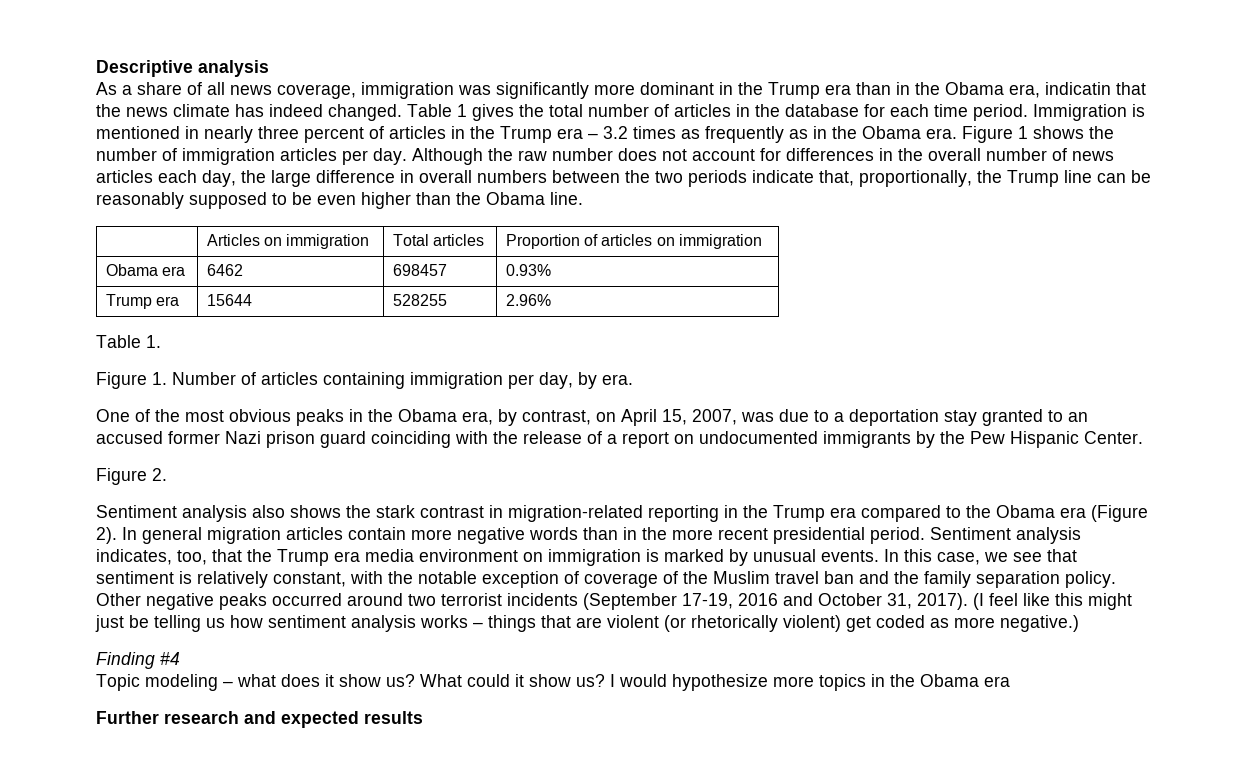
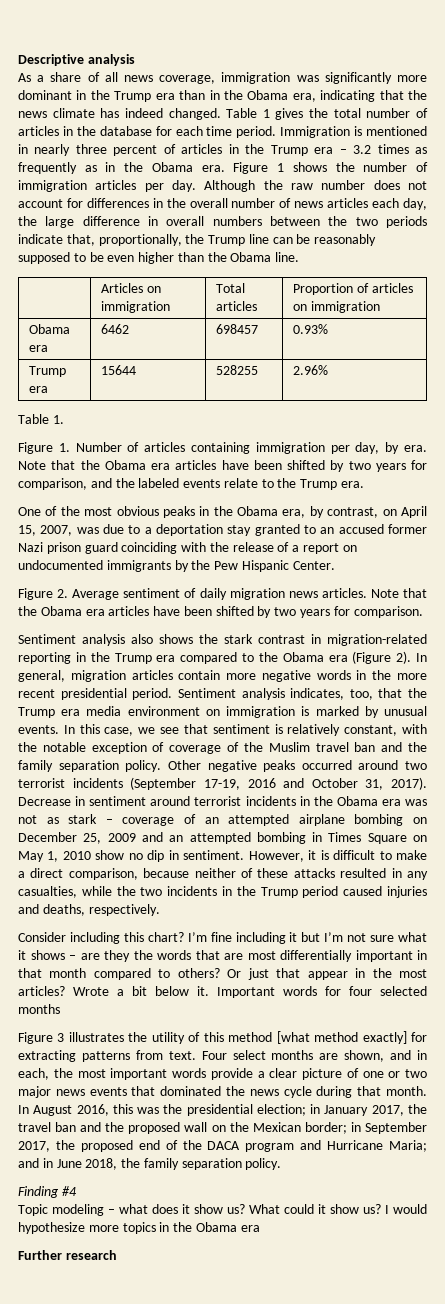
[1045,82,1111,95] indicatin -> [320,90,376,102] indicating
(633, 379) none -> [18,460,427,472] [18,478,365,490] Note that the Obama era articles have been shifted by two years for comparison, and the labeled events relate to the Trump era.
(167, 474) none -> [72,588,428,600] [18,606,423,618] Average sentiment of daily migration news articles. Note that the Obama era articles have been shifted by two years for comparison.
[142,527,202,544] general -> [18,670,65,682] general,
[583,527,618,540] than -> (351, 675) none
[973,593,1132,610] [95,615,1079,632] (I feel like this might just be telling us how sentiment analysis works – things that are violent (or rhetorically violent) get coded as more negative.) -> [18,796,428,806] [18,814,427,826] [18,832,428,844] [18,850,427,862] [18,868,428,880] [18,886,428,898] [18,904,160,916] [18,932,428,944] [18,950,427,962] [18,968,427,980] [18,986,427,998] [18,1004,60,1014] [18,1031,427,1044] [18,1050,427,1062] [18,1068,427,1080] [18,1086,428,1098] [18,1104,427,1116] [18,1122,427,1134] [18,1140,427,1152] [18,1158,282,1170] Decrease in sentiment around terrorist incidents in the Obama era was not as stark – coverage of an attempted airplane bombing on December 25, 2009 and an attempted bombing in Times Square on May 1, 2010 show no dip in sentiment. However, it is difficult to make a direct comparison, because neither of these attacks resulted in any casualties, while the two incidents in the Trump period caused injuries and deaths, respectively. // Consider including this chart? I’m fine including it but I’m not sure what it shows – are they the words that are most differentially important in that month compared to others? Or just that appear in the most articles? Wrote a bit below it. Important words for four selected months // Figure 3 illustrates the utility of this method [what method exactly] for extracting patterns from text. Four select months are shown, and in each, the most important words provide a clear picture of one or two major news events that dominated the news cycle during that month. In August 2016, this was the presidential election; in January 2017, the travel ban and the proposed wall on the Mexican border; in September 2017, the proposed end of the DACA program and Hurricane Maria; and in June 2018, the family separation policy.
[244,711,423,728] and expected results -> (117, 1255) none

